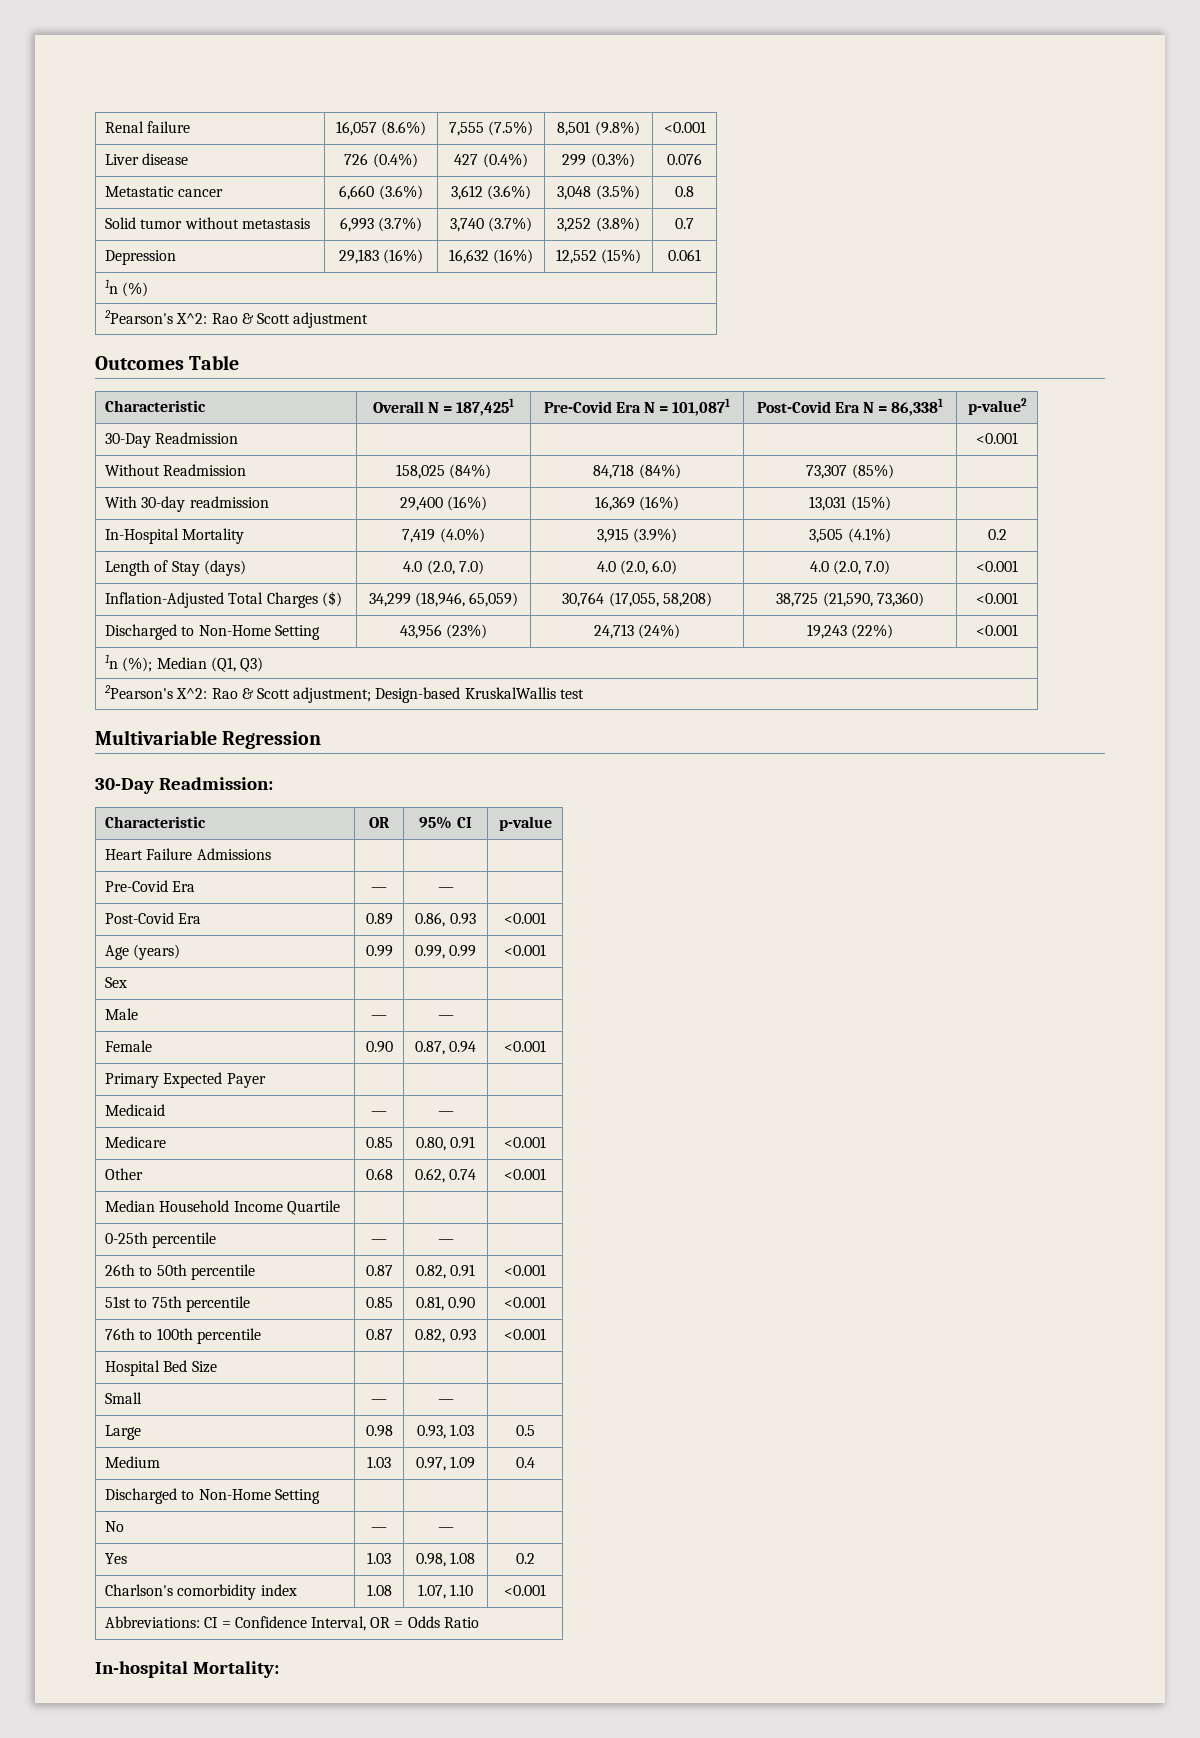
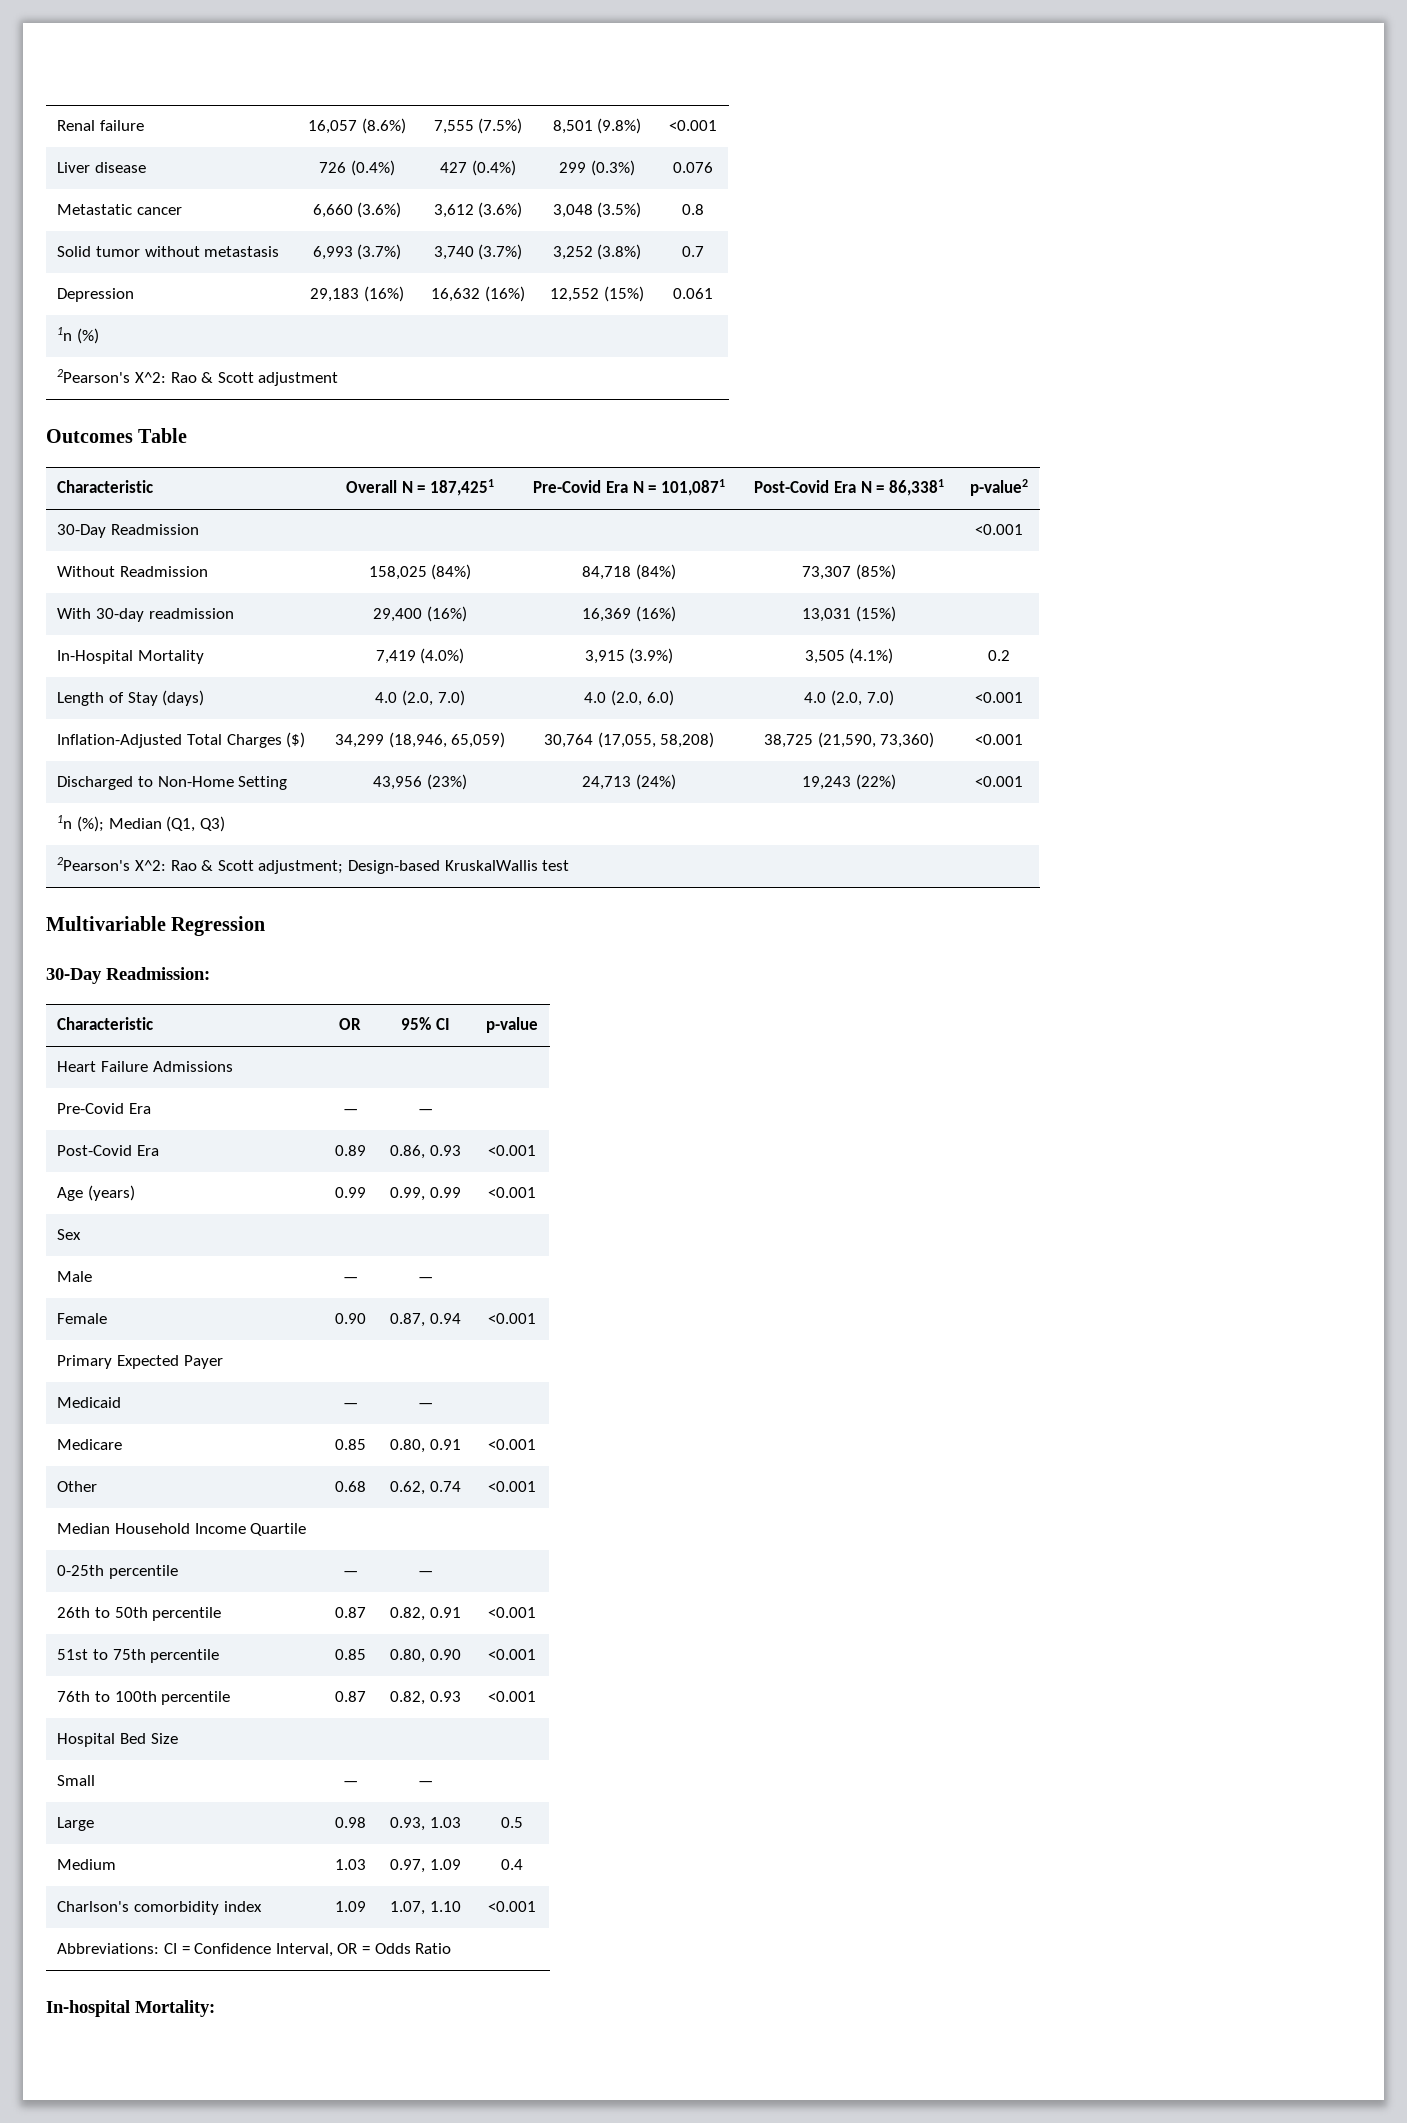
[415,1296,444,1311] 0.81, -> [390,1649,426,1663] 0.80,
[105,1488,320,1504] [105,1521,125,1532] [371,1527,387,1532] [437,1527,454,1532] [105,1553,128,1564] [367,1552,391,1564] [415,1552,476,1567] [515,1553,535,1564] // Discharged to Non-Home Setting | | | // No | — | — | // Yes | 1.03 | 0.98, 1.08 | 0.2 -> (523, 1864) none
[366,1584,392,1596] 1.08 -> [334,1901,366,1912] 1.09

